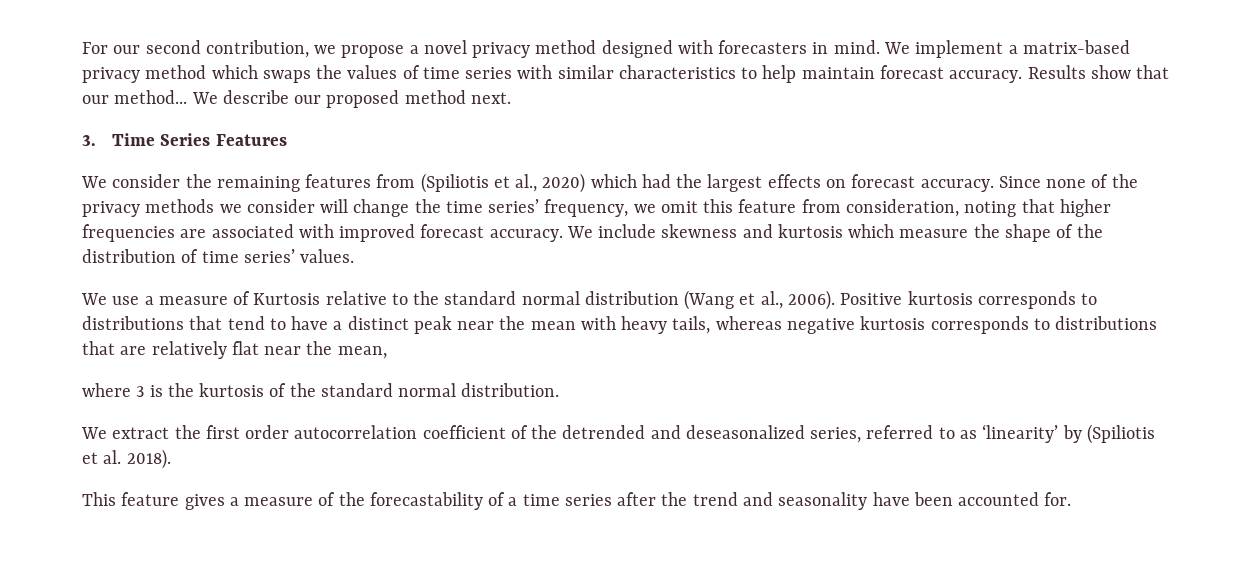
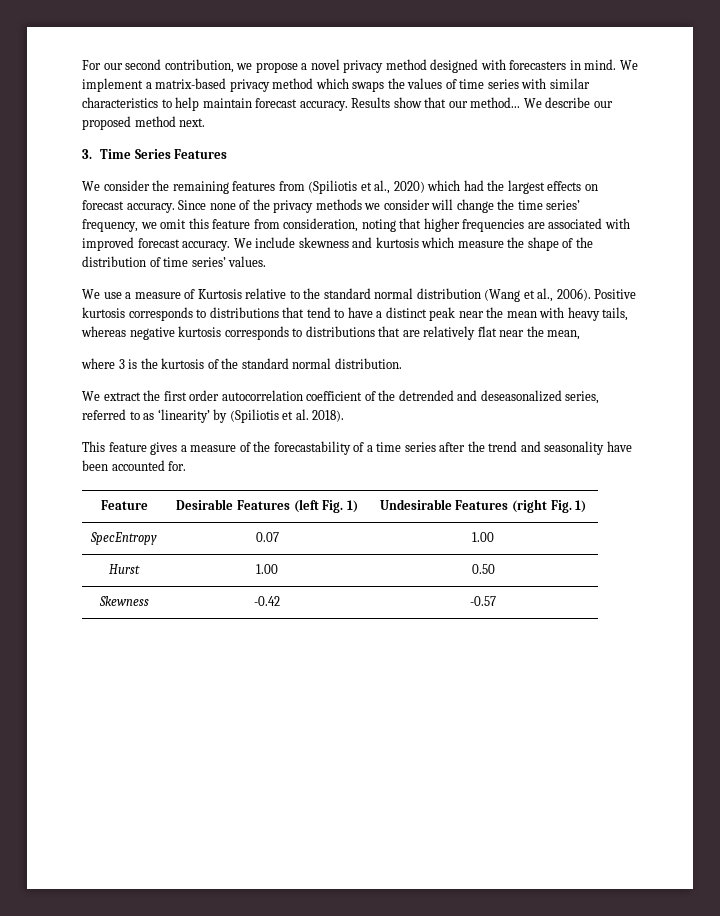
(1072, 499) none -> [100,500,148,510] [176,499,358,513] [379,499,587,513] [90,532,157,545] [255,532,279,542] [472,532,494,542] [109,564,140,574] [256,564,278,574] [471,564,495,574] [98,596,149,606] [254,596,280,606] [470,596,496,606] // Feature | Desirable Features (left Fig. 1) | Undesirable Features (right Fig. 1) // SpecEntropy | 0.07 | 1.00 // Hurst | 1.00 | 0.50 // Skewness | -0.42 | -0.57

